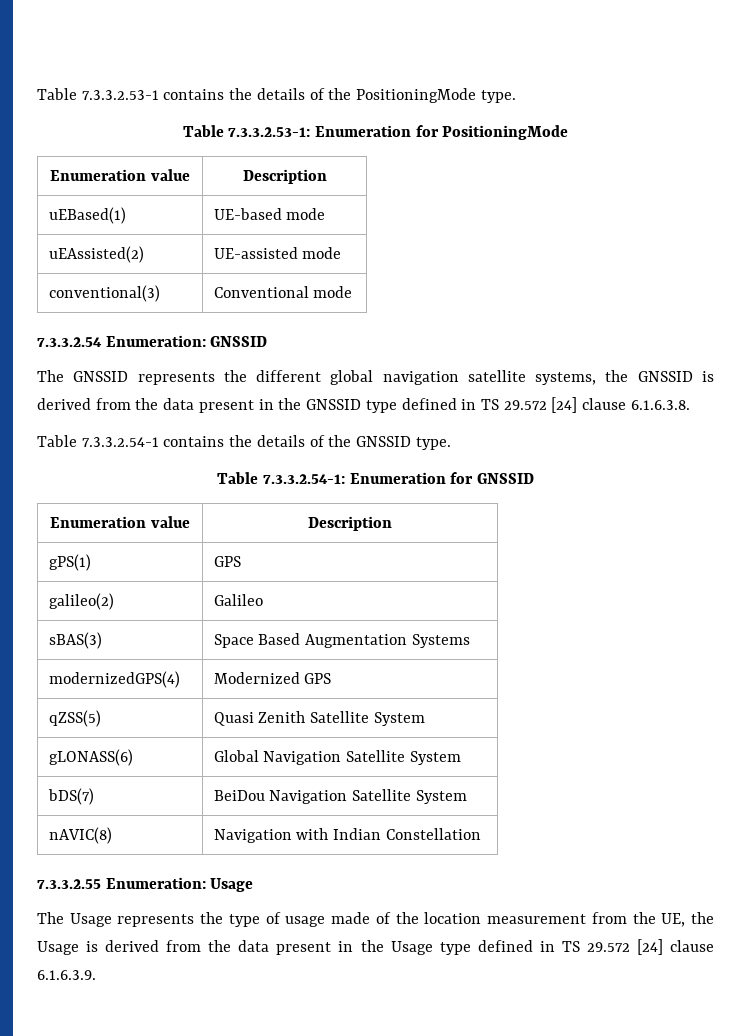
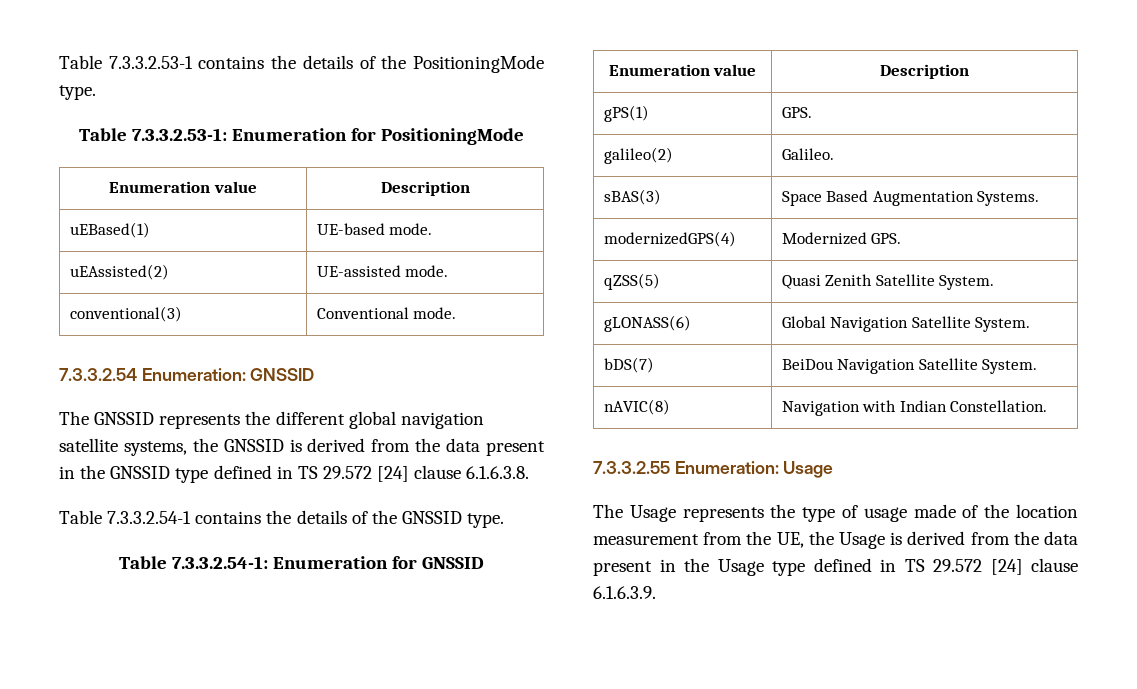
[286,208,326,220] mode -> [389,223,433,235] mode.
[302,247,342,259] mode -> [405,265,449,277] mode.
[313,286,353,298] mode -> [413,307,457,319] mode.
[213,556,241,567] GPS -> [781,107,812,118] GPS.
[213,594,263,606] Galileo -> [781,148,834,160] Galileo.
[411,634,470,648] Systems -> [977,191,1040,206] Systems.
[304,673,332,684] GPS -> [871,233,902,244] GPS.
[373,712,425,726] System -> [939,275,995,290] System.
[409,751,461,765] System -> [975,317,1031,332] System.
[415,790,467,804] System -> [982,359,1038,374] System.
[385,828,481,840] Constellation -> [950,400,1048,412] Constellation.

